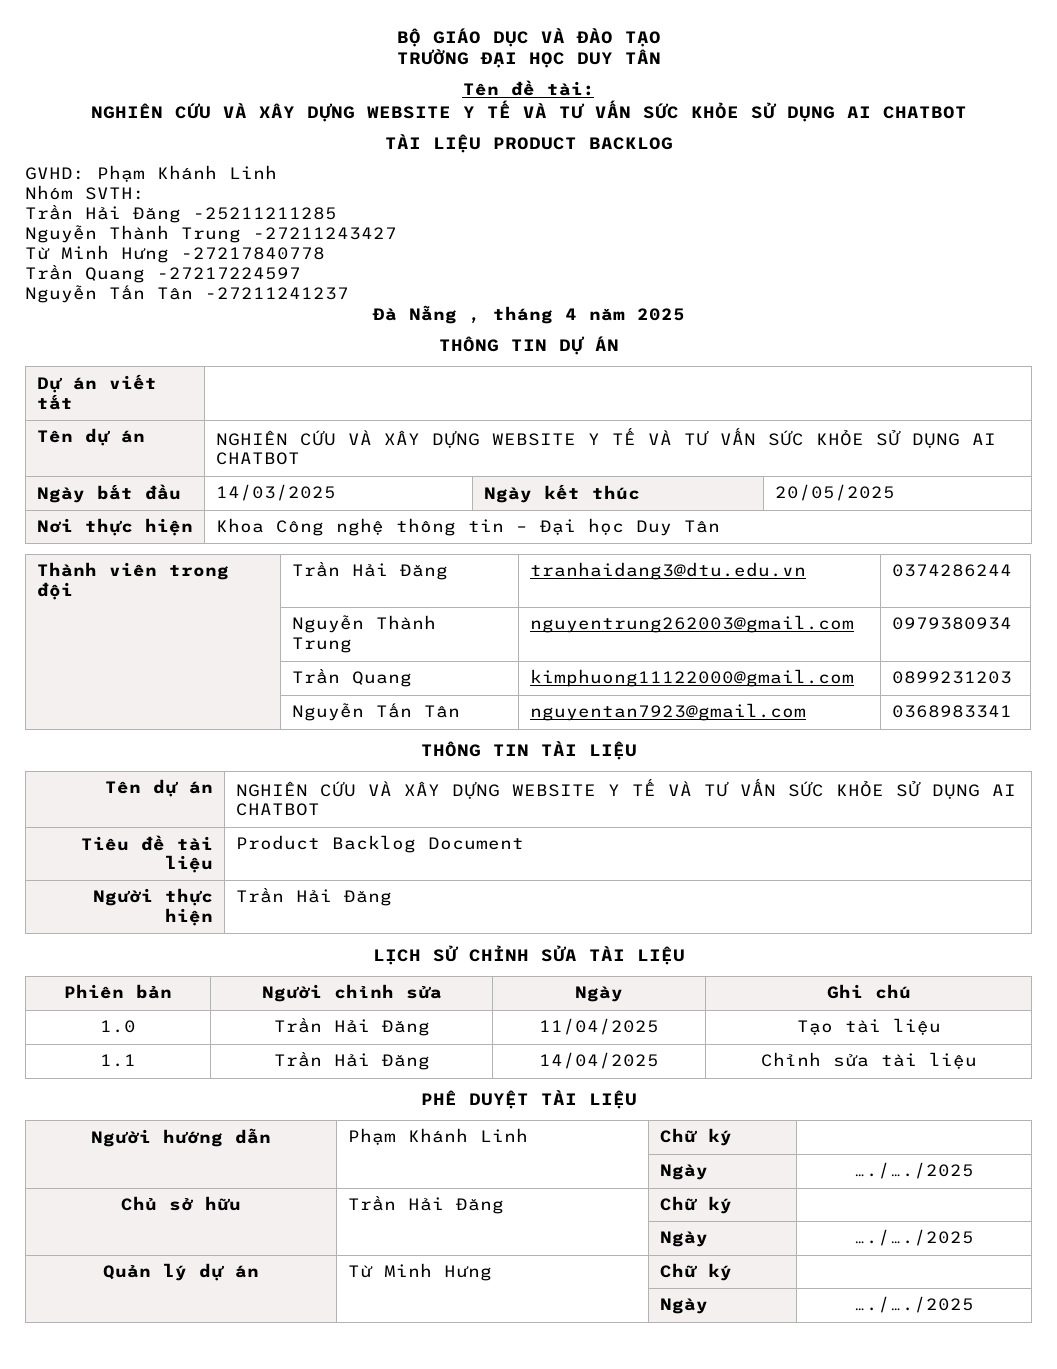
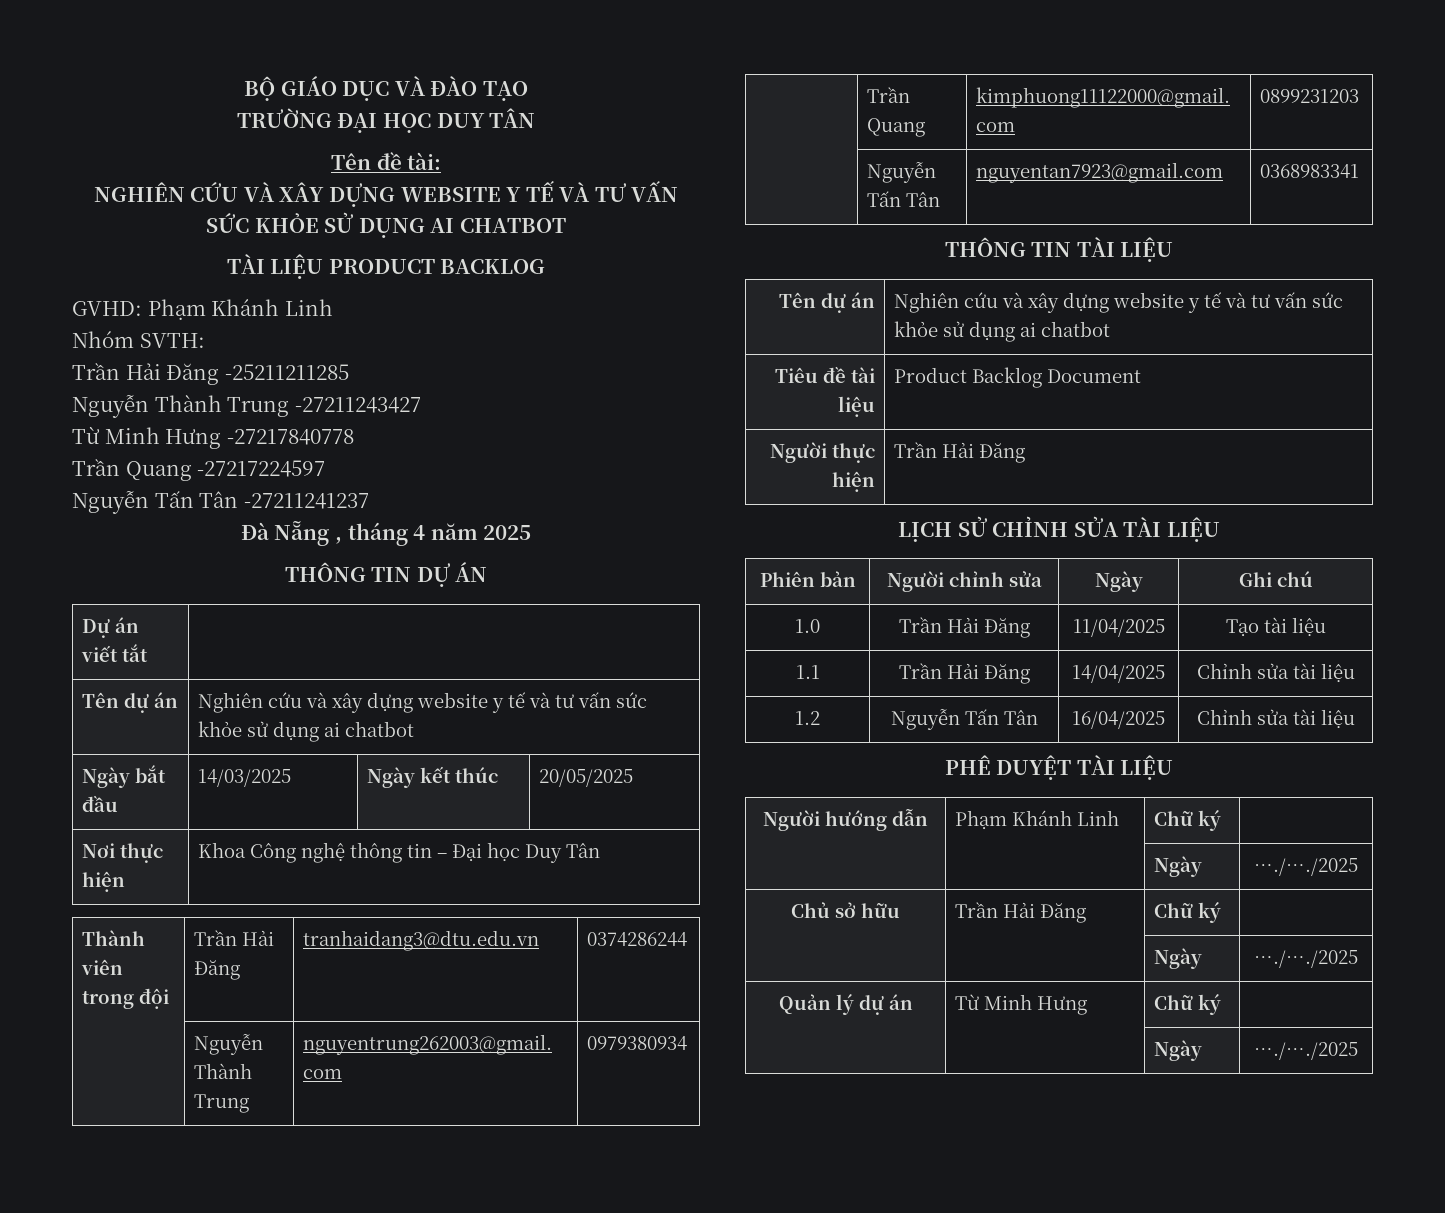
[215,428,996,448] [215,452,300,465] NGHIÊN CỨU VÀ XÂY DỰNG WEBSITE Y TẾ VÀ TƯ VẤN SỨC KHỎE SỬ DỤNG AI CHATBOT -> [198,692,648,713] [198,721,415,742] Nghiên cứu và xây dựng website y tế và tư vấn sức khỏe sử dụng ai chatbot
[235,779,1016,799] [235,803,320,816] NGHIÊN CỨU VÀ XÂY DỰNG WEBSITE Y TẾ VÀ TƯ VẤN SỨC KHỎE SỬ DỤNG AI CHATBOT -> [894,292,1344,313] [894,321,1111,342] Nghiên cứu và xây dựng website y tế và tư vấn sức khỏe sử dụng ai chatbot
(977, 1060) none -> [795,711,820,725] [890,709,1038,730] [1072,711,1165,729] [1196,709,1355,729] // 1.2 | Nguyễn Tấn Tân | 16/04/2025 | Chỉnh sửa tài liệu

